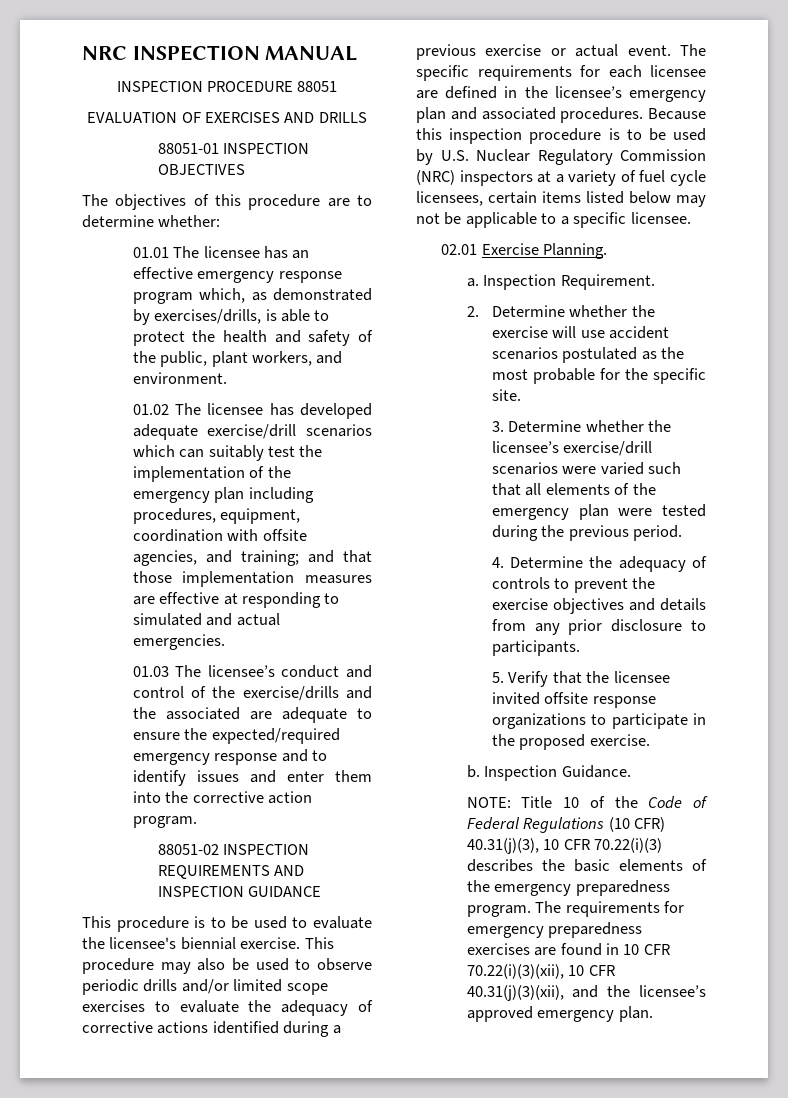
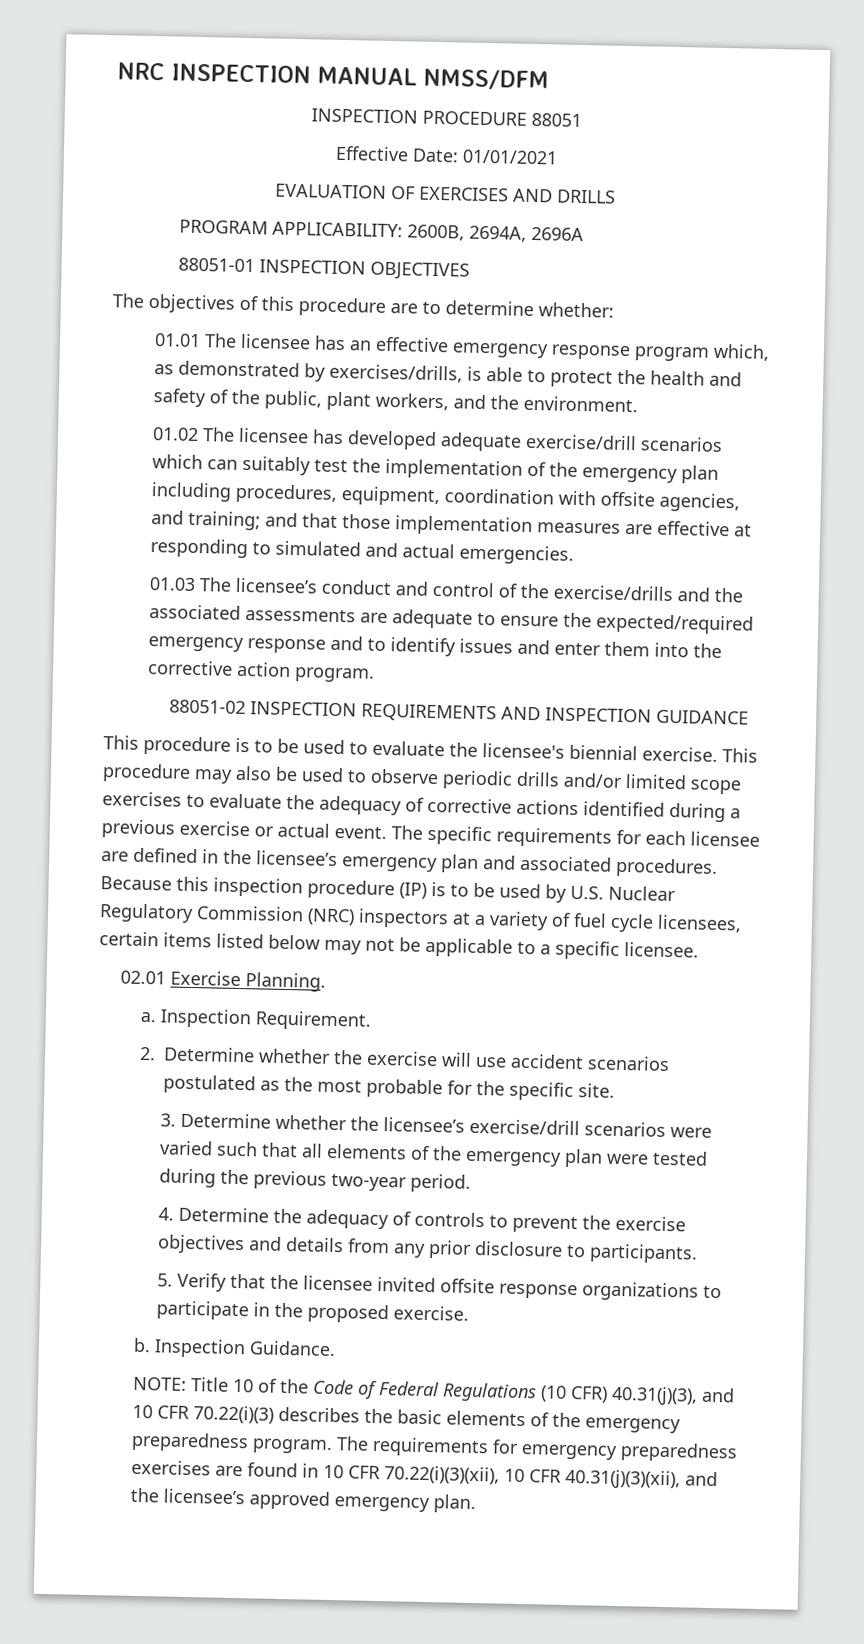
(358, 53) none -> [423,68,549,91] NMSS/DFM
(338, 86) none -> [334,145,558,165] // Effective Date: 01/01/2021
(367, 117) none -> [178,219,584,242] // PROGRAM APPLICABILITY: 2600B, 2694A, 2696A
(343, 357) none -> [490,395,520,410] the
(240, 713) none -> [245,608,357,623] assessments
(602, 136) none -> [399,882,427,899] (IP)
(629, 533) none -> [330,1173,407,1192] two-year
(539, 846) none -> [701,1387,736,1403] and

